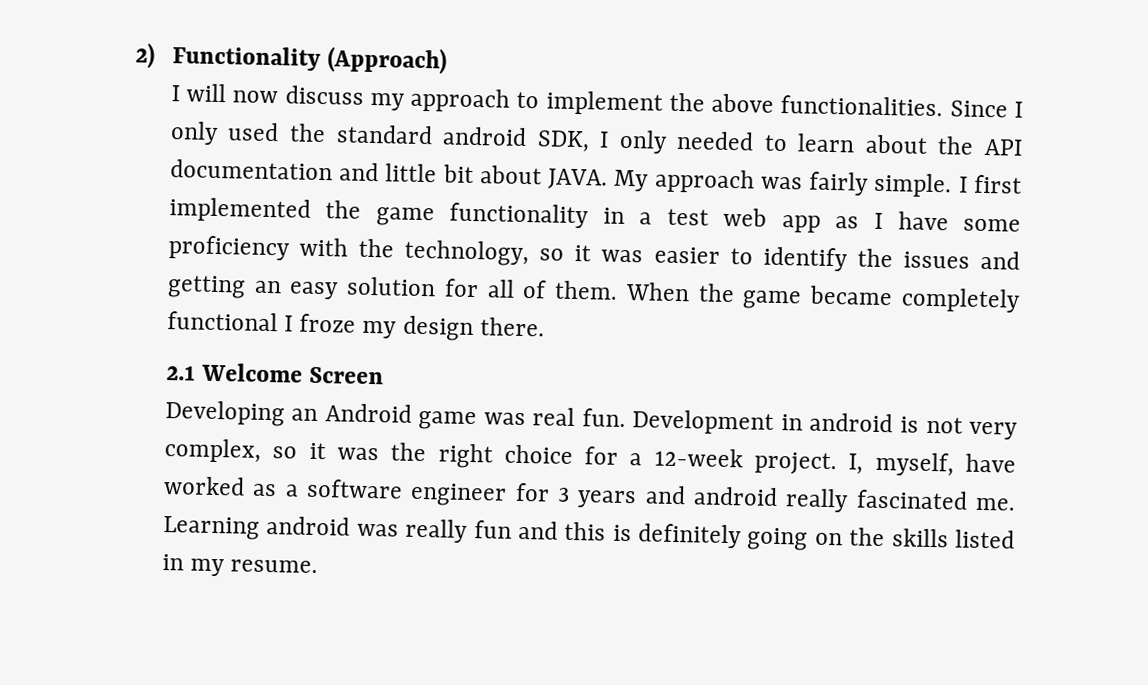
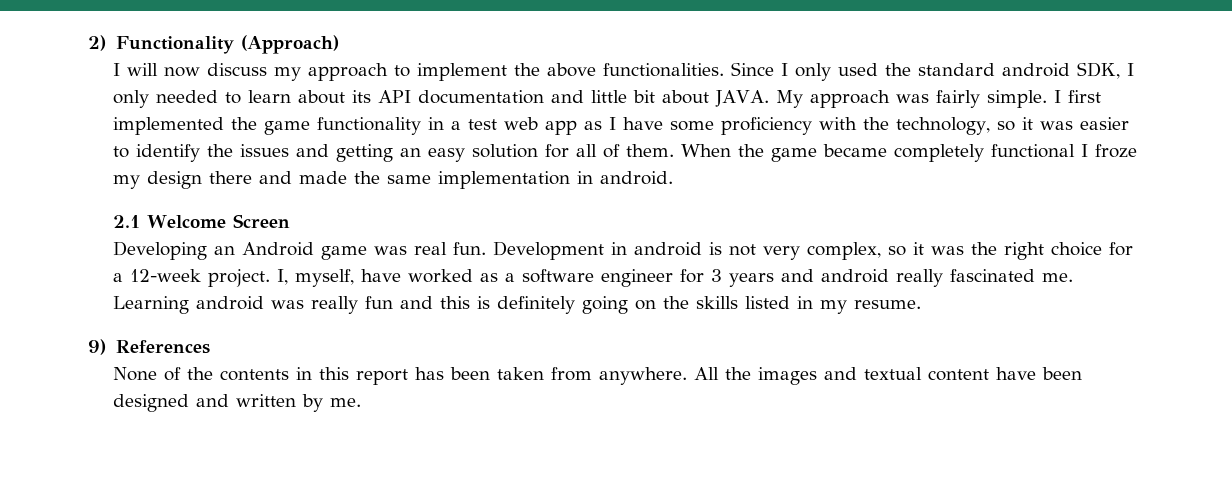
[937,136,975,155] the -> [352,90,372,103] its
[479,317,545,337] there. -> [209,171,674,189] there and made the same implementation in android.
(319, 566) none -> [88,339,210,355] [113,367,1083,385] [113,394,362,412] // 9) References // None of the contents in this report has been taken from anywhere. All the images and textual content have been designed and written by me.

